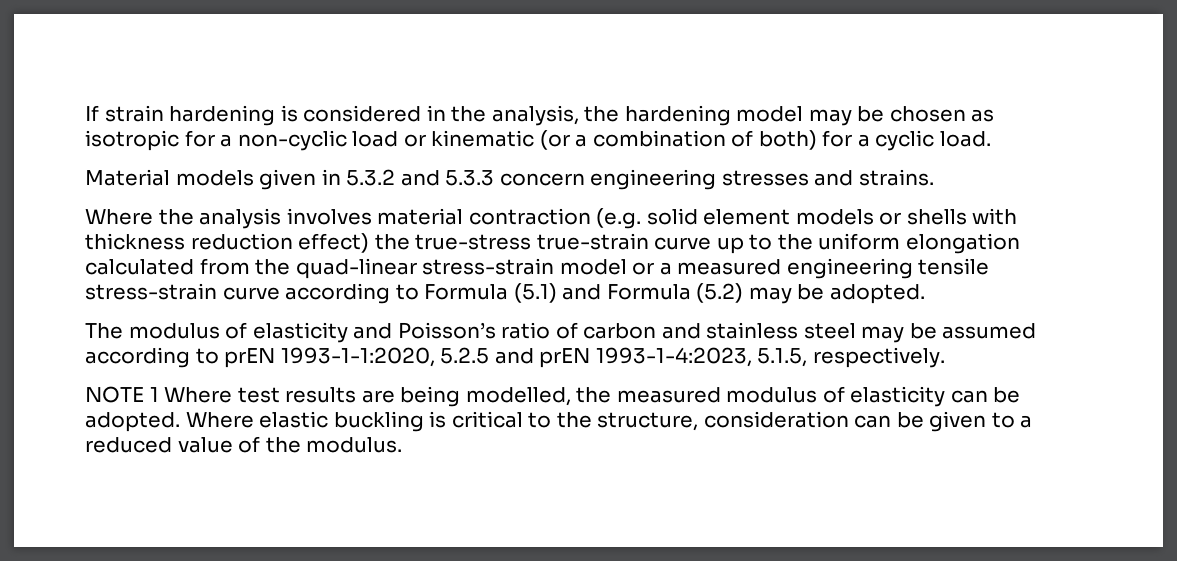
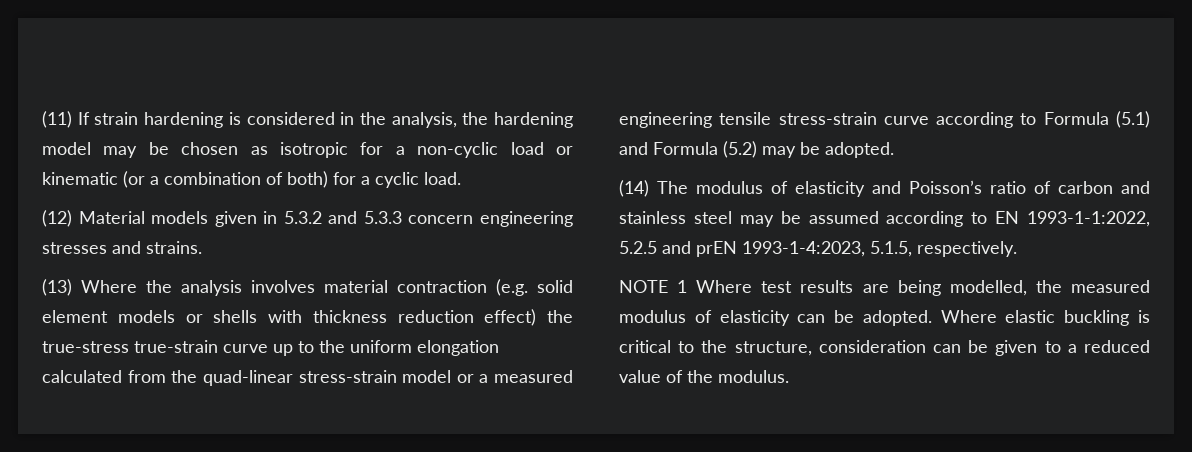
(85, 113) none -> [42,111,72,128] (11)
(992, 139) none -> [42,210,72,227] (12)
(934, 177) none -> [42,279,72,296] (13)
(925, 294) none -> [619,180,649,197] (14)
[224,347,435,368] prEN 1993-1-1:2020, -> [995,211,1150,227] EN 1993-1-1:2022,

